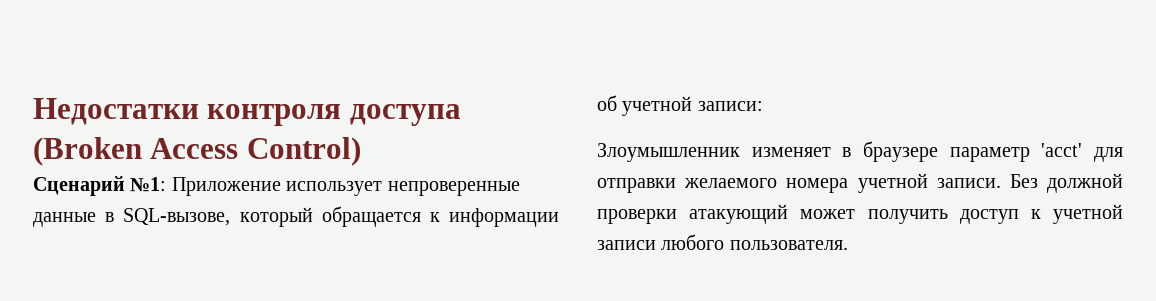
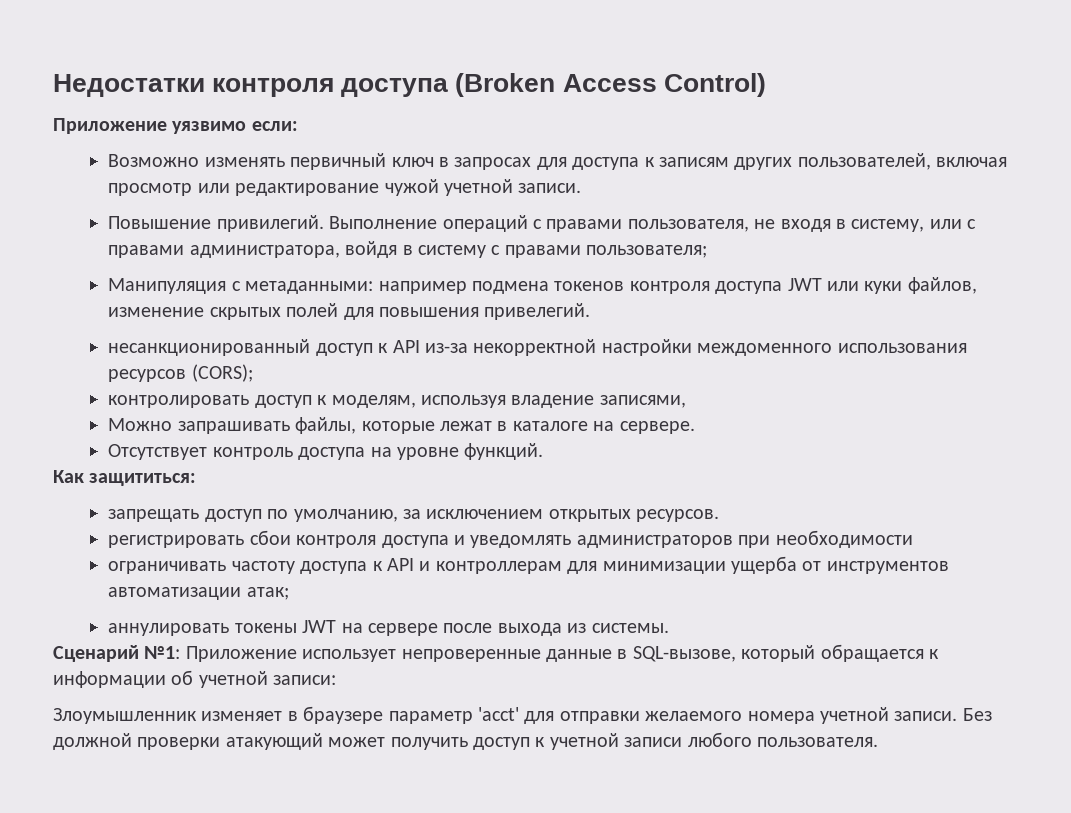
(361, 151) none -> [53,118,298,134] [108,153,1008,170] [108,179,582,196] [108,215,977,232] [108,241,708,258] [108,277,977,294] [108,303,591,320] [108,339,967,356] [108,364,253,382] [108,395,686,408] [108,417,695,434] [108,443,544,460] [53,470,197,486] [108,509,720,522] [108,530,913,548] [108,556,949,574] [108,587,289,600] [108,620,669,636] // Приложение уязвимо если: // Возможно изменять первичный ключ в запросах для доступа к записям других пользователей, включая просмотр или редактирование чужой учетной записи. // Повышение привилегий. Выполнение операций с правами пользователя, не входя в систему, или с правами администратора, войдя в систему с правами пользователя; // Манипуляция с метаданными: например подмена токенов контроля доступа JWT или куки файлов, изменение скрытых полей для повышения привелегий. // несанкционированный доступ к API из-за некорректной настройки междоменного использования ресурсов (CORS); // контролировать доступ к моделям, используя владение записями, // Можно запрашивать файлы, которые лежат в каталоге на сервере. // Отсутствует контроль доступа на уровне функций. // Как защититься: // запрещать доступ по умолчанию, за исключением открытых ресурсов. // регистрировать сбои контроля доступа и уведомлять администраторов при необходимости // ограничивать частоту доступа к API и контроллерам для минимизации ущерба от инструментов автоматизации атак; // аннулировать токены JWT на сервере после выхода из системы.

